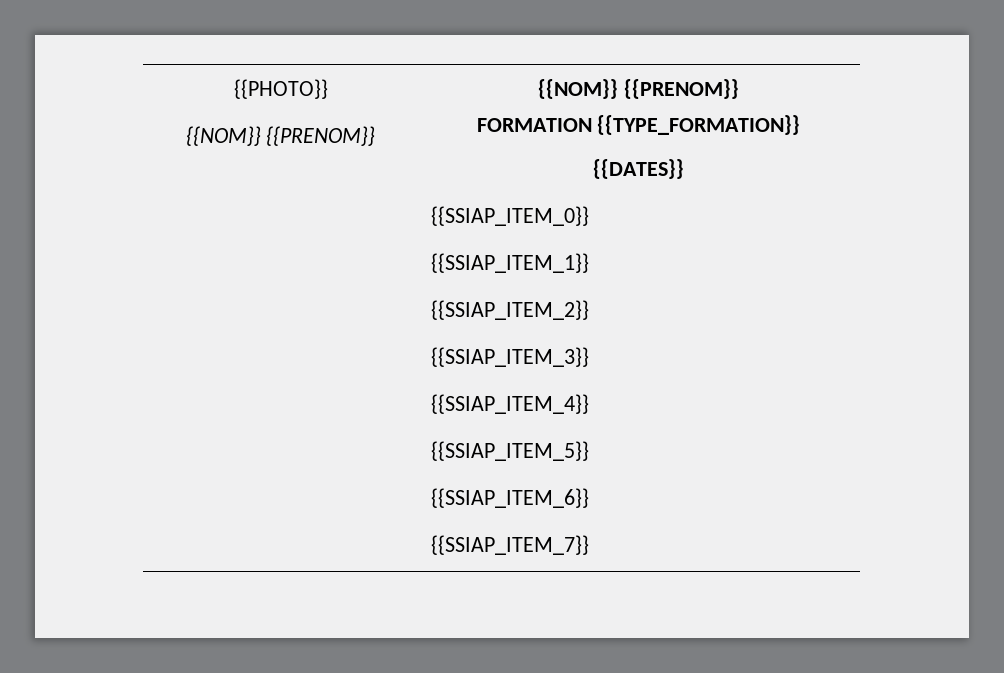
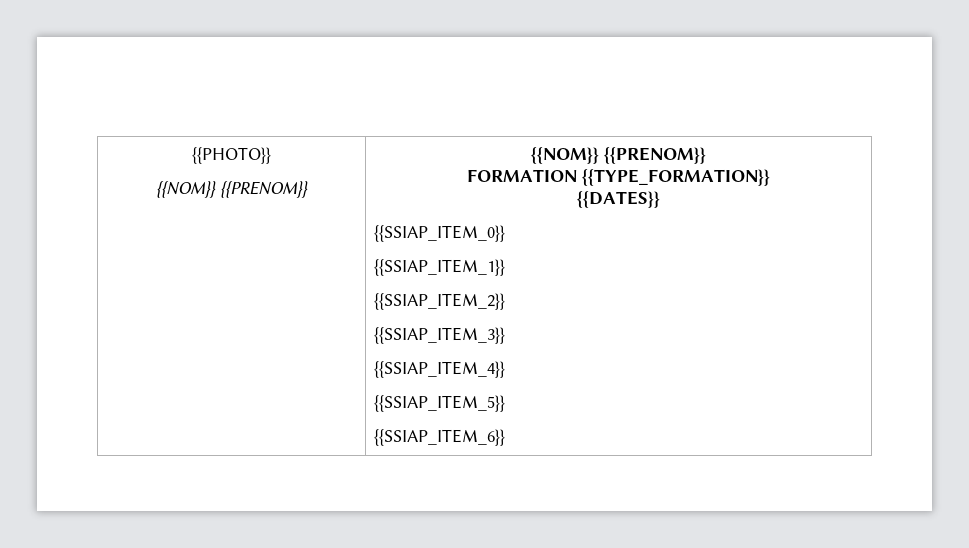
[430,535,589,555] // {{SSIAP_ITEM_7}} -> (506, 437) none

